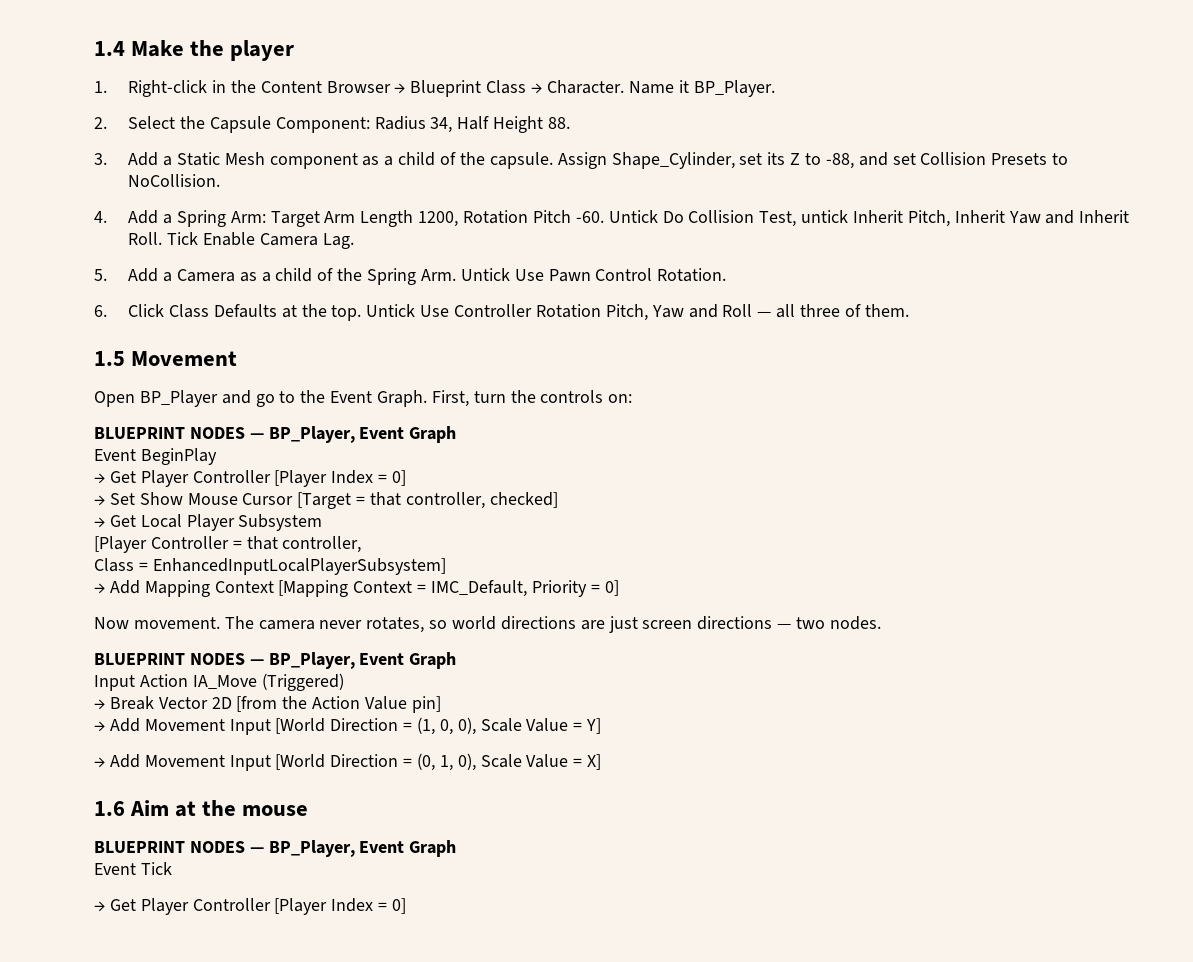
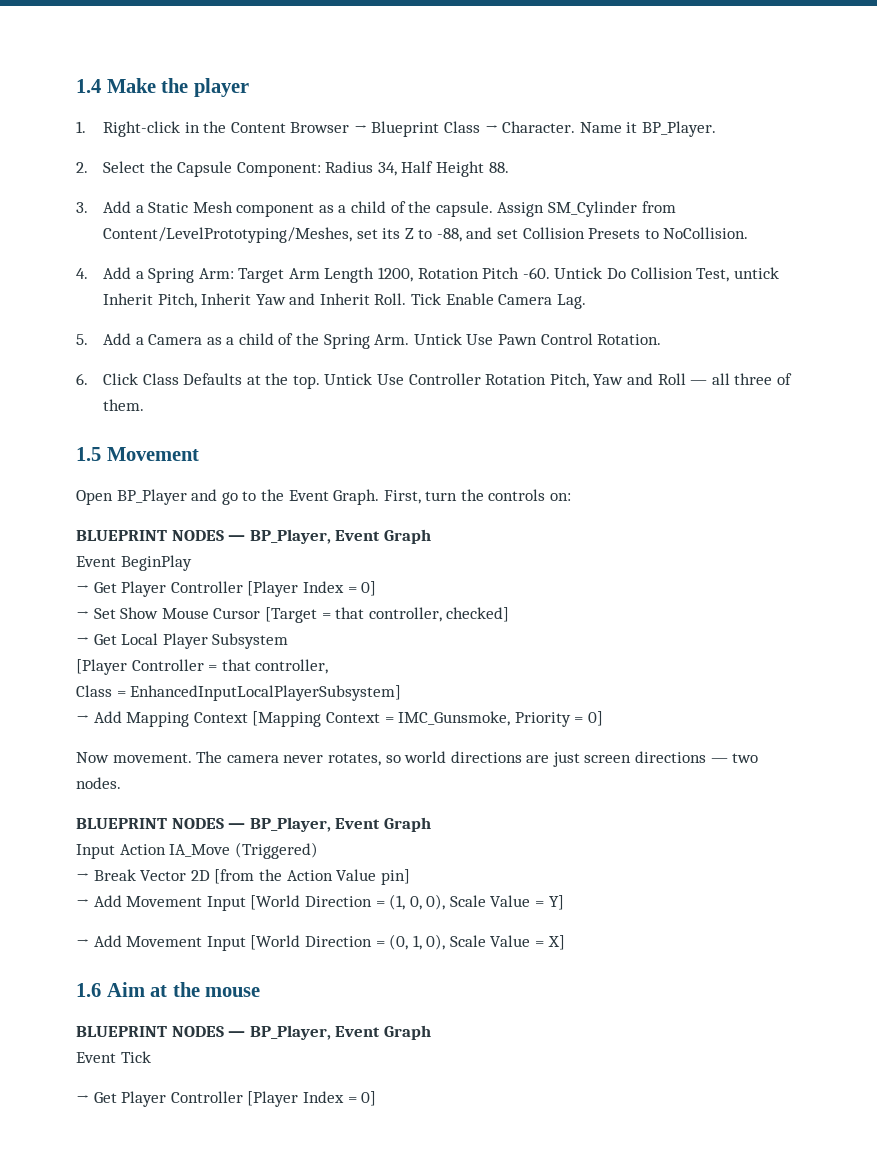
[611,152,735,169] Shape_Cylinder, -> [548,201,676,217] [102,227,352,243] SM_Cylinder from Content/LevelPrototyping/Meshes,
[431,580,528,597] IMC_Default, -> [398,711,511,726] IMC_Gunsmoke,

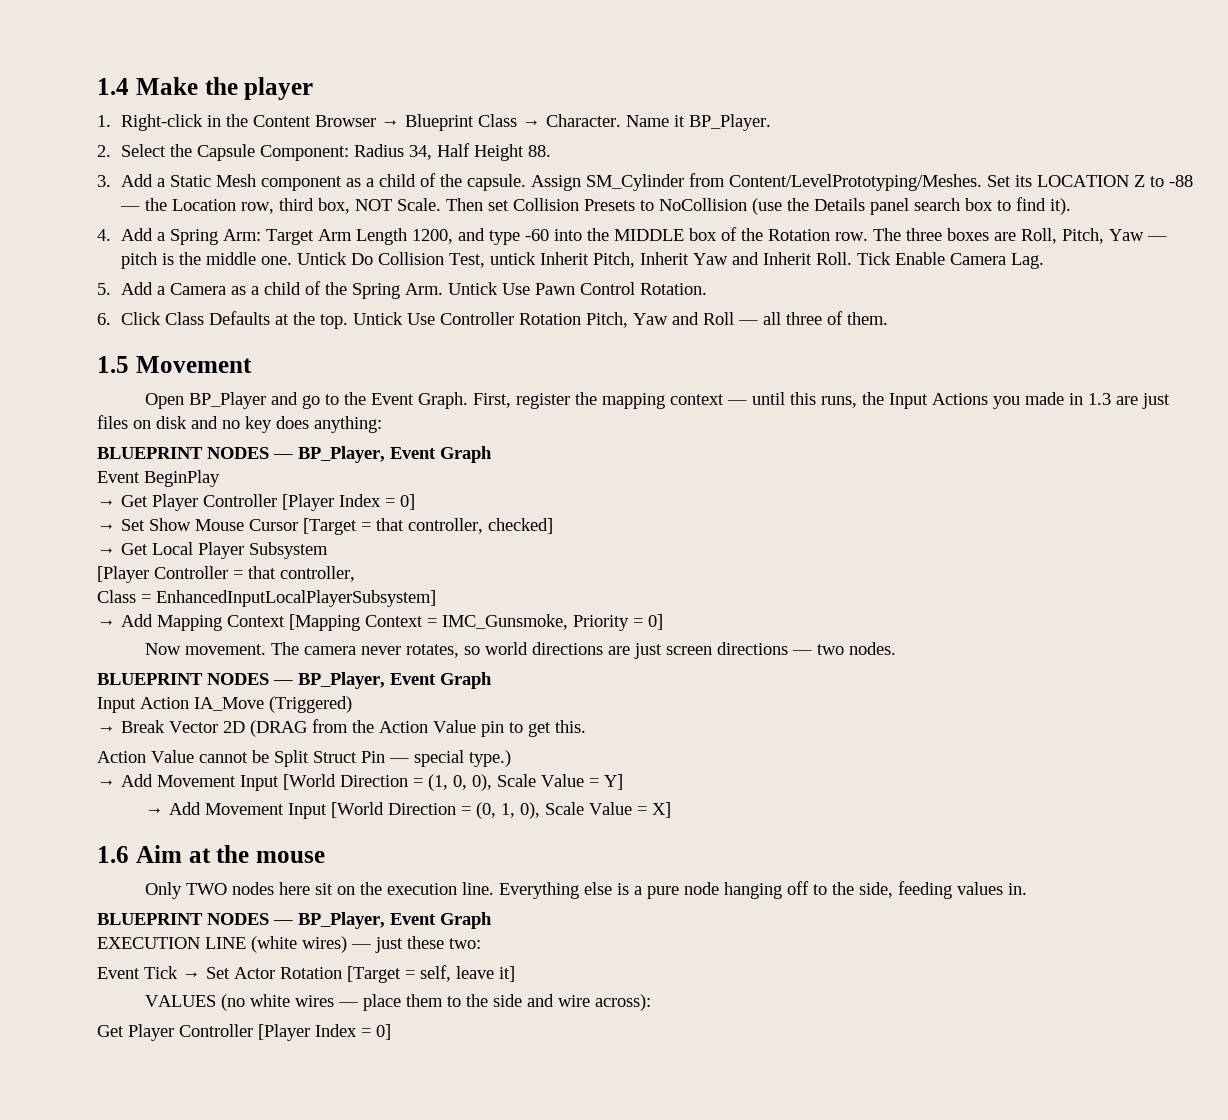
[102,227,749,243] Content/LevelPrototyping/Meshes, set its Z to -88, and set Collision Presets to NoCollision. -> [728,174,1193,191] [119,197,1071,215] Content/LevelPrototyping/Meshes. Set its LOCATION Z to -88 — the Location row, third box, NOT Scale. Then set Collision Presets to NoCollision (use the Details panel search box to find it).
[417,267,550,279] Rotation Pitch -60. -> [457,227,1167,245] [120,252,292,269] and type -60 into the MIDDLE box of the Rotation row. The three boxes are Roll, Pitch, Yaw — pitch is the middle one.
[425,489,572,501] turn the controls on: -> [515,392,1170,409] [97,415,382,433] register the mapping context — until this runs, the Input Actions you made in 1.3 are just files on disk and no key does anything:
[214,869,255,884] [from -> [250,719,348,737] (DRAG from
[380,869,410,885] pin] -> [481,720,586,737] [97,750,511,767] pin to get this. // Action Value cannot be Split Struct Pin — special type.)
[76,1025,431,1040] [76,1051,151,1063] [76,1095,89,1103] // BLUEPRINT NODES — BP_Player, Event Graph // Event Tick // → -> [144,881,1027,899] [97,912,492,929] [97,936,481,953] [97,965,515,983] [144,994,651,1011] // Only TWO nodes here sit on the execution line. Everything else is a pure node hanging off to the side, feeding values in. // BLUEPRINT NODES — BP_Player, Event Graph // EXECUTION LINE (white wires) — just these two: // Event Tick → Set Actor Rotation [Target = self, leave it] // VALUES (no white wires — place them to the side and wire across): //

